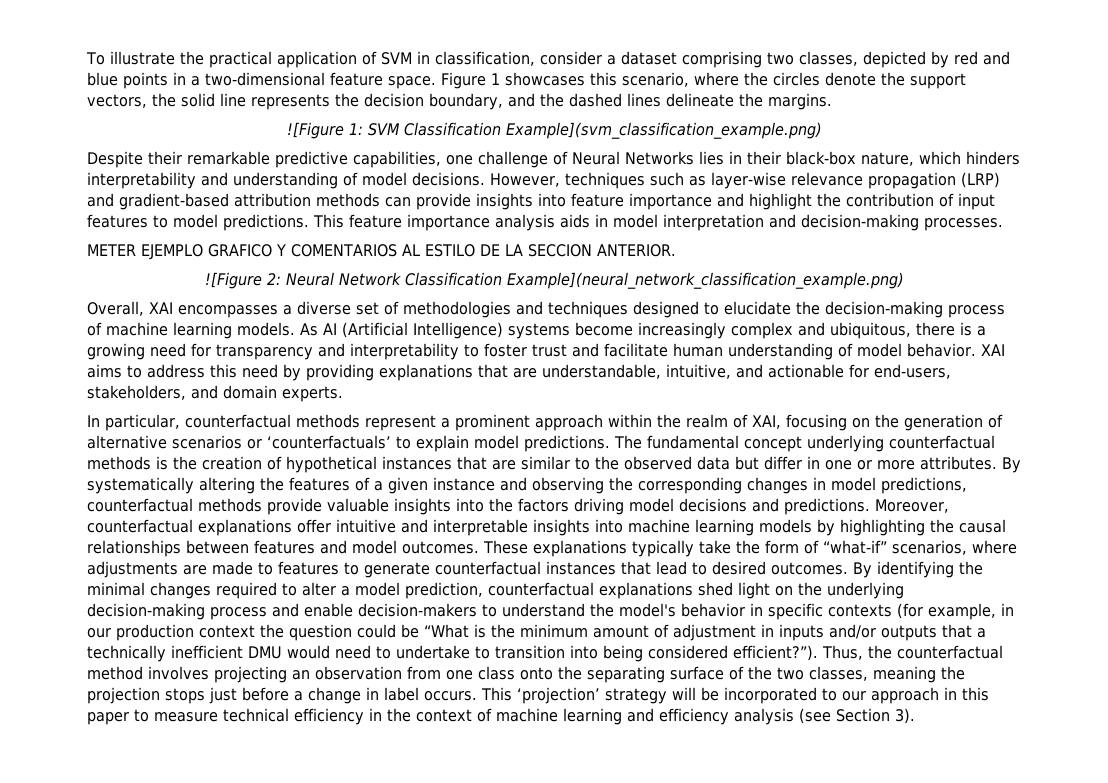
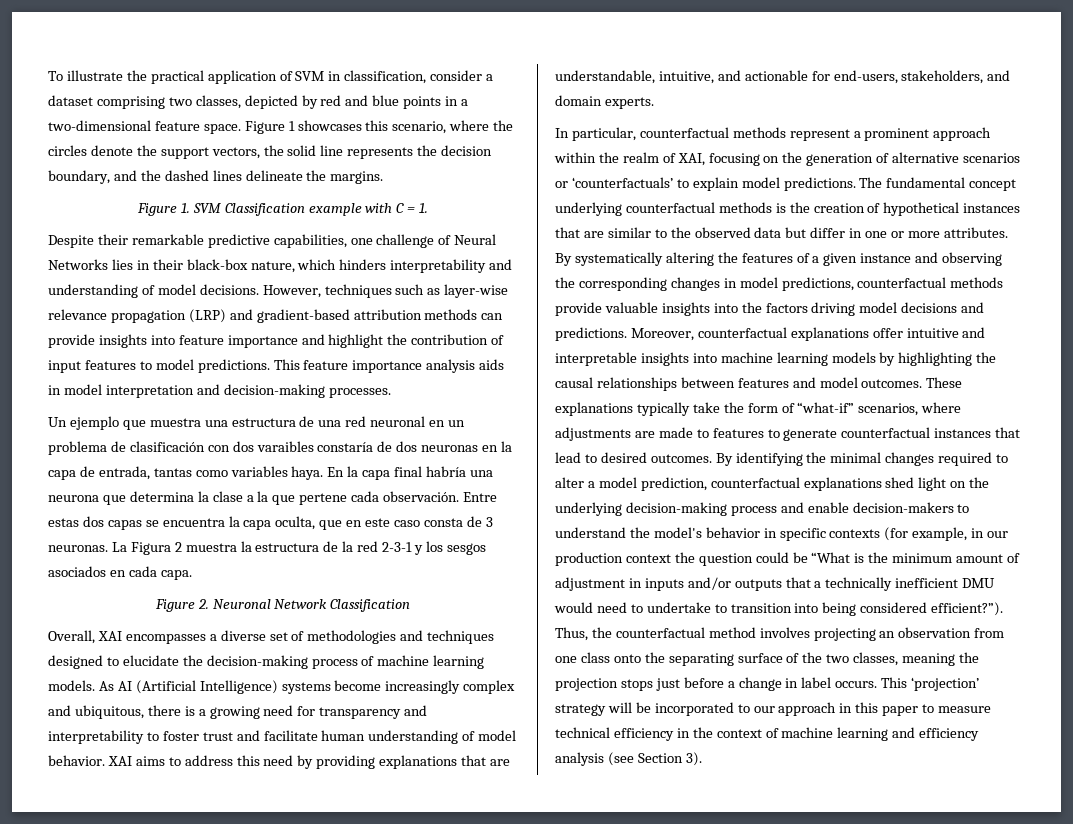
[286,122,822,139] ![Figure 1: SVM Classification Example](svm_classification_example.png) -> [136,203,429,216] Figure 1. SVM Classification example with C = 1.
[87,244,676,260] [204,272,334,289] METER EJEMPLO GRAFICO Y COMENTARIOS AL ESTILO DE LA SECCION ANTERIOR. // ![Figure 2: Neural -> [48,416,466,430] [48,441,513,455] [48,466,493,480] [48,491,498,505] [48,516,493,530] [48,541,486,555] [48,566,192,580] [154,599,271,612] Un ejemplo que muestra una estructura de una red neuronal en un problema de clasificación con dos varaibles constaría de dos neuronas en la capa de entrada, tantas como variables haya. En la capa final habría una neurona que determina la clase a la que pertene cada observación. Entre estas dos capas se encuentra la capa oculta, que en este caso consta de 3 neuronas. La Figura 2 muestra la estructura de la red 2-3-1 y los sesgos asociados en cada capa. // Figure 2. Neuronal
[506,272,904,289] Example](neural_network_classification_example.png) -> (411, 605) none

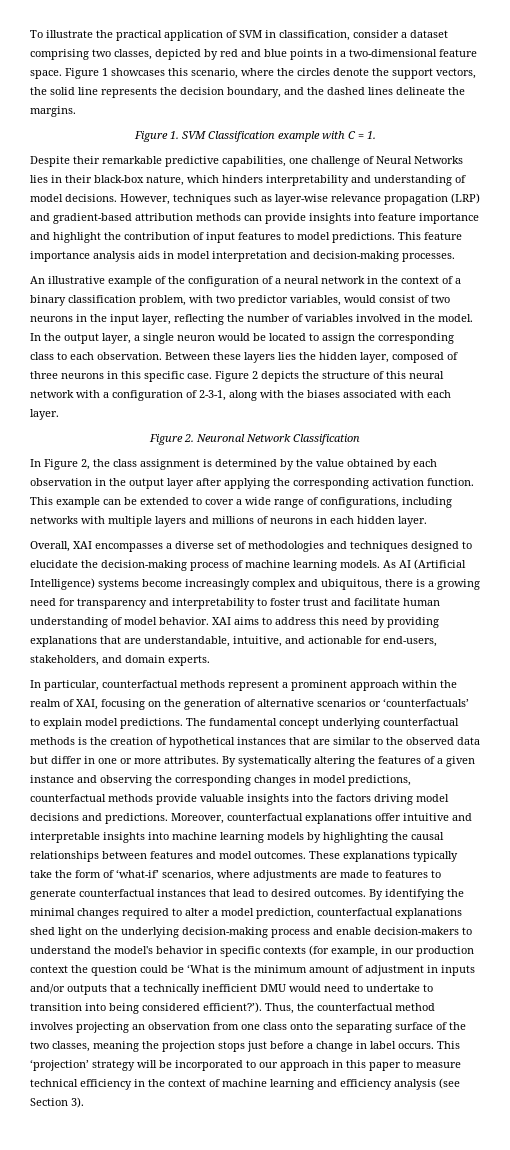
[48,416,466,430] [48,441,513,455] [48,466,493,480] [48,491,498,505] [48,516,493,530] [48,541,486,555] [48,566,192,580] Un ejemplo que muestra una estructura de una red neuronal en un problema de clasificación con dos varaibles constaría de dos neuronas en la capa de entrada, tantas como variables haya. En la capa final habría una neurona que determina la clase a la que pertene cada observación. Entre estas dos capas se encuentra la capa oculta, que en este caso consta de 3 neuronas. La Figura 2 muestra la estructura de la red 2-3-1 y los sesgos asociados en cada capa. -> [30,276,461,287] [30,295,450,306] [30,314,473,325] [30,333,454,344] [30,352,458,363] [30,371,444,382] [30,390,451,401] [30,409,59,420] An illustrative example of the configuration of a neural network in the context of a binary classification problem, with two predictor variables, would consist of two neurons in the input layer, reflecting the number of variables involved in the model. In the output layer, a single neuron would be located to assign the corresponding class to each observation. Between these layers lies the hidden layer, composed of three neurons in this specific case. Figure 2 depicts the structure of this neural network with a configuration of 2-3-1, along with the biases associated with each layer.
(411, 605) none -> [30,459,437,470] [30,478,474,489] [30,497,452,508] [30,516,427,527] // In Figure 2, the class assignment is determined by the value obtained by each observation in the output layer after applying the corresponding activation function. This example can be extended to cover a wide range of configurations, including networks with multiple layers and millions of neurons in each hidden layer.
[797,402,855,413] “what-if” -> [116,869,159,878] ‘what-if’
[811,552,851,563] “What -> [187,964,219,973] ‘What
[931,602,1004,616] efficient?”). -> [203,1002,262,1013] efficient?’).

